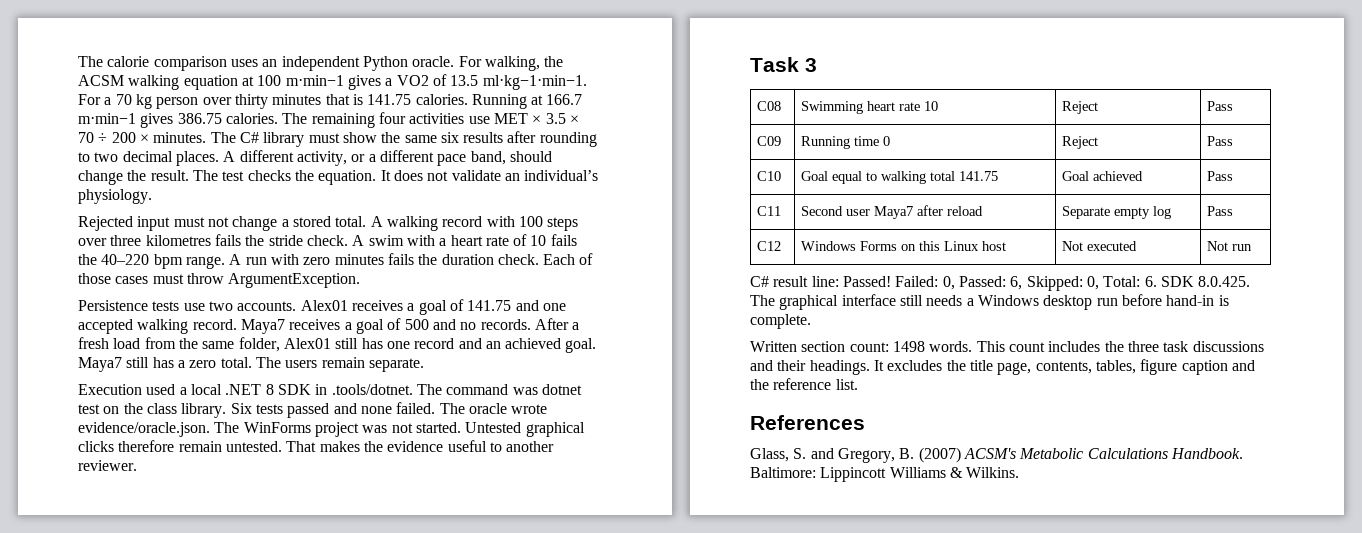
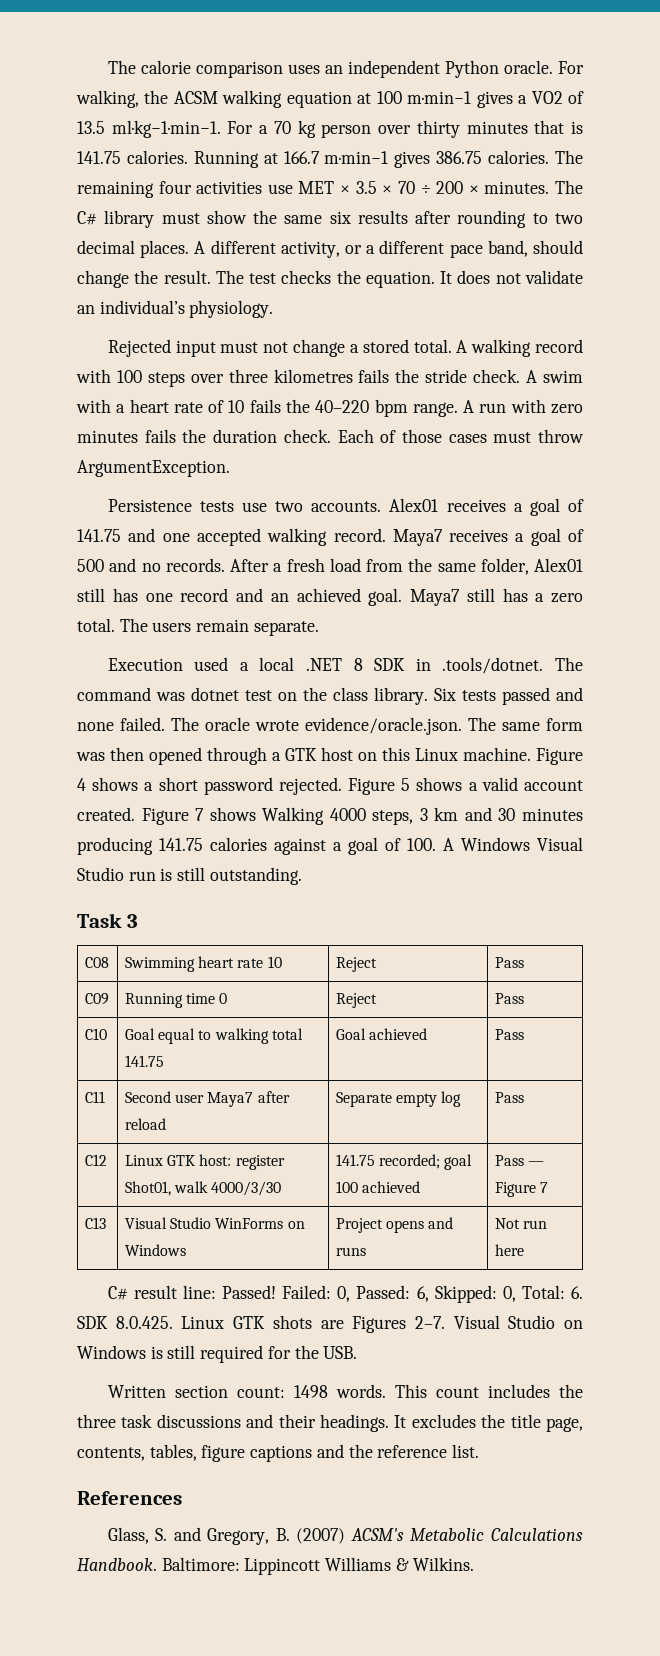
[243,422,585,437] [78,440,555,452] [78,460,137,471] WinForms project was not started. Untested graphical clicks therefore remain untested. That makes the evidence useful to another reviewer. -> [502,718,583,731] [76,747,583,765] [77,777,583,795] [77,807,583,825] [77,837,583,855] [77,867,302,885] same form was then opened through a GTK host on this Linux machine. Figure 4 shows a short password rejected. Figure 5 shows a valid account created. Figure 7 shows Walking 4000 steps, 3 km and 30 minutes producing 141.75 calories against a goal of 100. A Windows Visual Studio run is still outstanding.
[800,241,1006,251] [1061,241,1137,251] Windows Forms on this Linux host | Not executed -> [124,1154,285,1170] [124,1181,282,1196] [335,1154,473,1170] [335,1181,421,1193] [494,1155,545,1166] [494,1182,549,1197] [84,1217,106,1229] [124,1217,305,1229] [124,1244,186,1256] [335,1217,454,1233] [335,1247,366,1256] Linux GTK host: register Shot01, walk 4000/3/30 | 141.75 recorded; goal 100 achieved | Pass — Figure 7 // C13 | Visual Studio WinForms on Windows | Project opens and runs
(1252, 247) none -> [494,1244,524,1256] here
[750,294,1229,310] [750,314,811,329] The graphical interface still needs a Windows desktop run before hand-in is complete. -> [181,1315,583,1333] [77,1345,358,1363] Linux GTK shots are Figures 2–7. Visual Studio on Windows is still required for the USB.
[1181,360,1228,375] caption -> [250,1445,313,1462] captions

